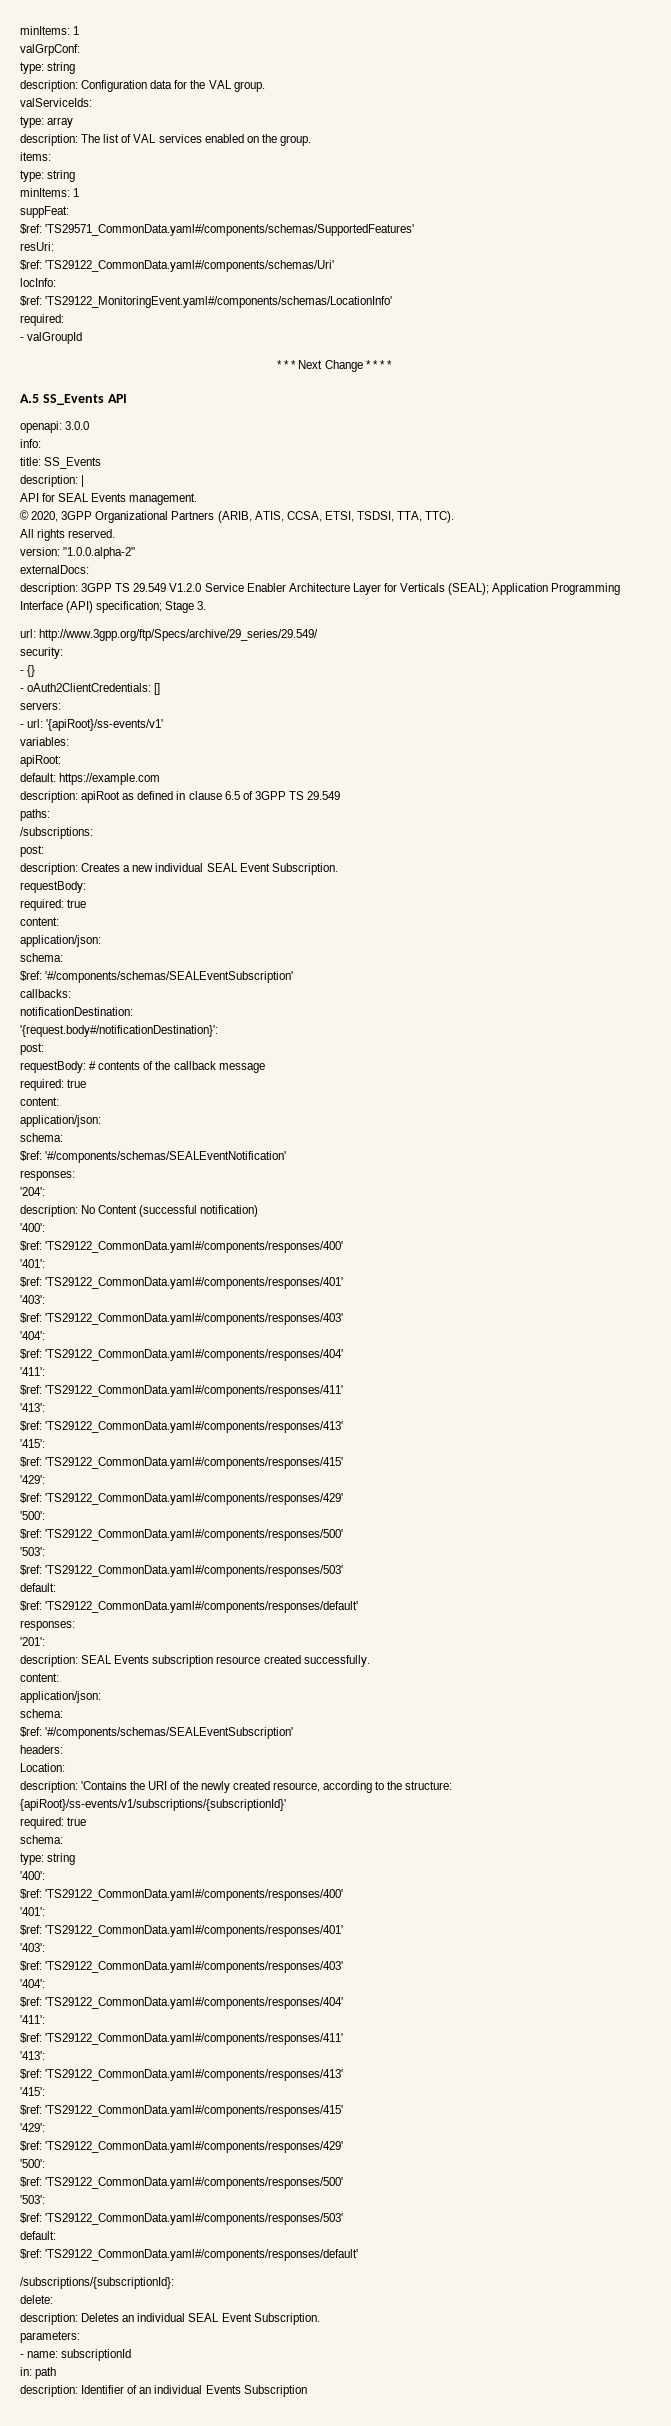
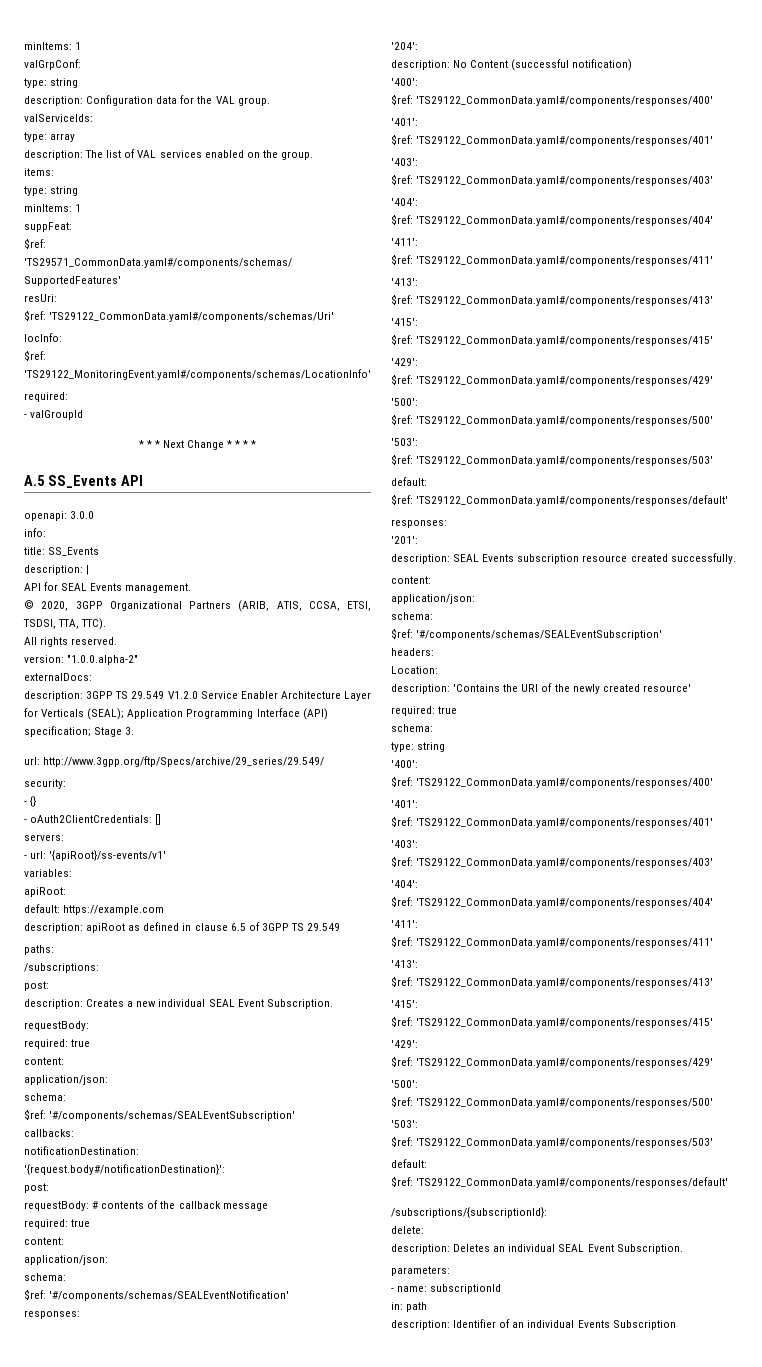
[272,1781,453,1793] [20,1799,286,1811] resource, according to the structure: {apiRoot}/ss-events/v1/subscriptions/{subscriptionId}' -> [642,684,691,692] resource'

